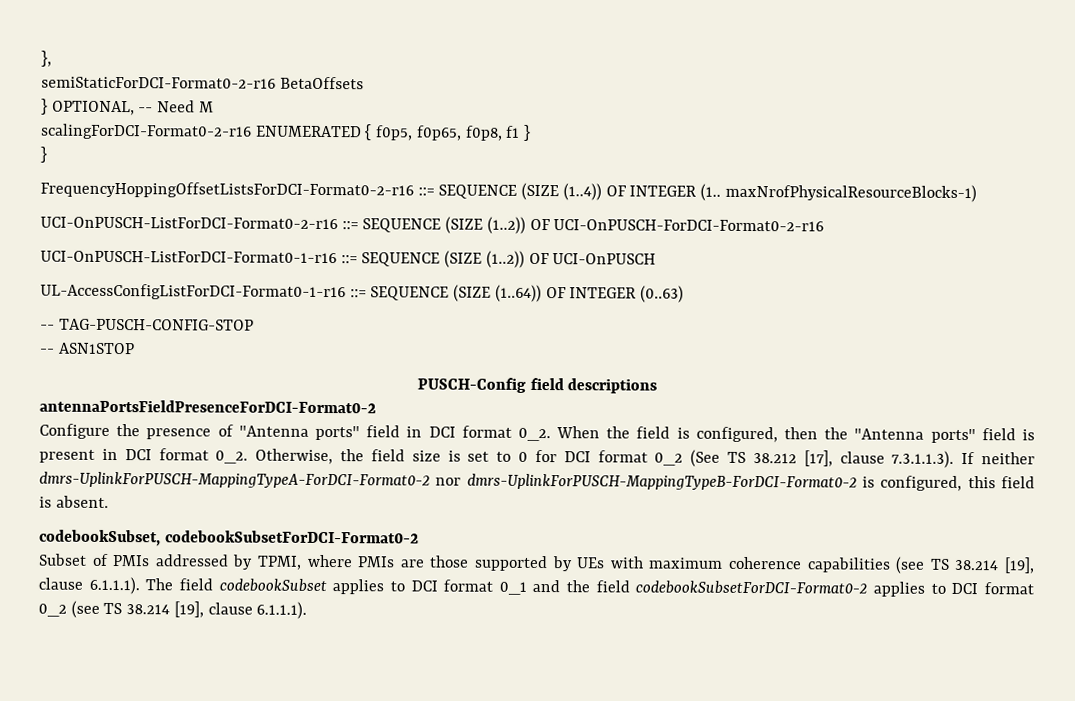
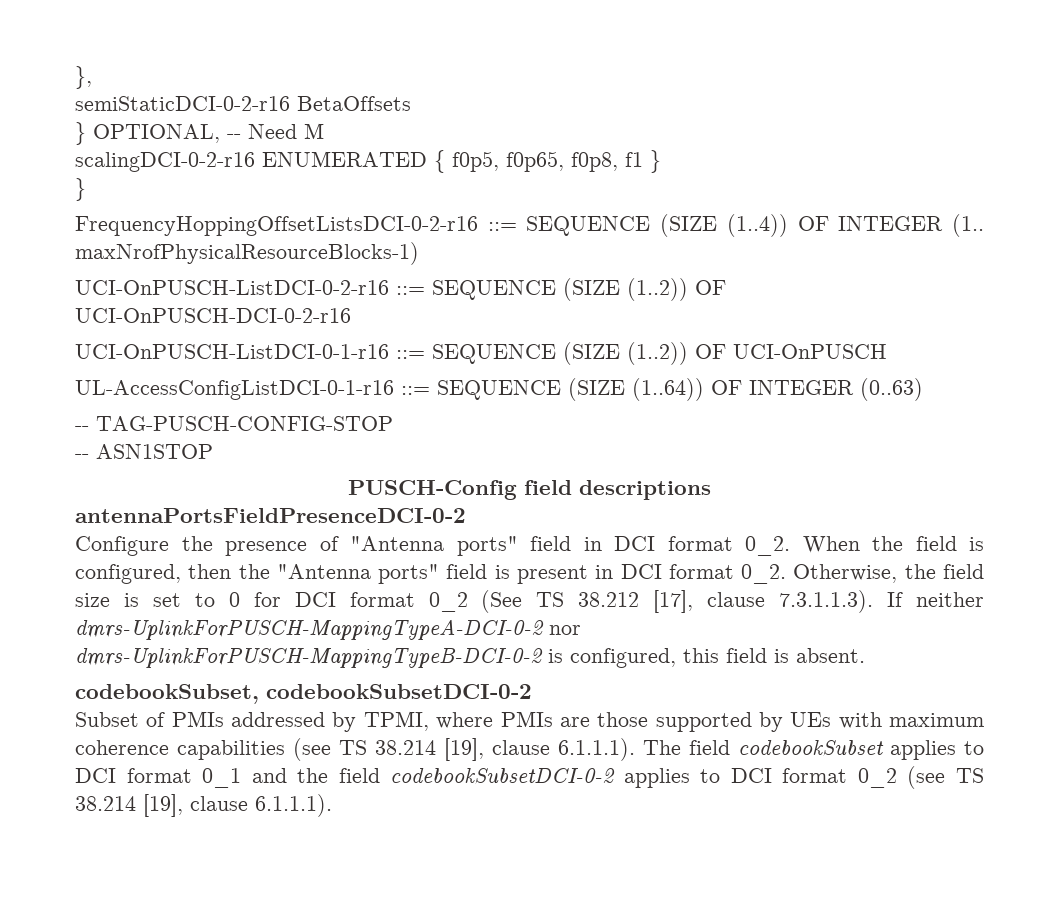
[41,76,276,89] semiStaticForDCI-Format0-2-r16 -> [75,96,290,111] semiStaticDCI-0-2-r16
[40,123,252,140] scalingForDCI-Format0-2-r16 -> [75,152,255,172] scalingDCI-0-2-r16
[40,181,414,199] FrequencyHoppingOffsetListsForDCI-Format0-2-r16 -> [75,216,478,236] FrequencyHoppingOffsetListsDCI-0-2-r16
[40,216,825,234] [40,250,337,264] UCI-OnPUSCH-ListForDCI-Format0-2-r16 ::= SEQUENCE (SIZE (1..2)) OF UCI-OnPUSCH-ForDCI-Format0-2-r16 // UCI-OnPUSCH-ListForDCI-Format0-1-r16 -> [75,278,726,301] [75,308,351,323] [75,344,389,359] UCI-OnPUSCH-ListDCI-0-2-r16 ::= SEQUENCE (SIZE (1..2)) OF UCI-OnPUSCH-DCI-0-2-r16 // UCI-OnPUSCH-ListDCI-0-1-r16
[40,283,346,301] UL-AccessConfigListForDCI-Format0-1-r16 -> [75,380,394,400] UL-AccessConfigListDCI-0-1-r16
[39,399,376,414] antennaPortsFieldPresenceForDCI-Format0-2 -> [75,508,466,523] antennaPortsFieldPresenceDCI-0-2
[39,471,857,491] dmrs-UplinkForPUSCH-MappingTypeA-ForDCI-Format0-2 nor dmrs-UplinkForPUSCH-MappingTypeB-ForDCI-Format0-2 -> [75,619,581,640] [75,648,543,668] dmrs-UplinkForPUSCH-MappingTypeA-DCI-0-2 nor dmrs-UplinkForPUSCH-MappingTypeB-DCI-0-2
[164,530,419,544] codebookSubsetForDCI-Format0-2 -> [266,684,532,699] codebookSubsetDCI-0-2
[635,580,868,595] codebookSubsetForDCI-Format0-2 -> [390,768,616,785] codebookSubsetDCI-0-2

